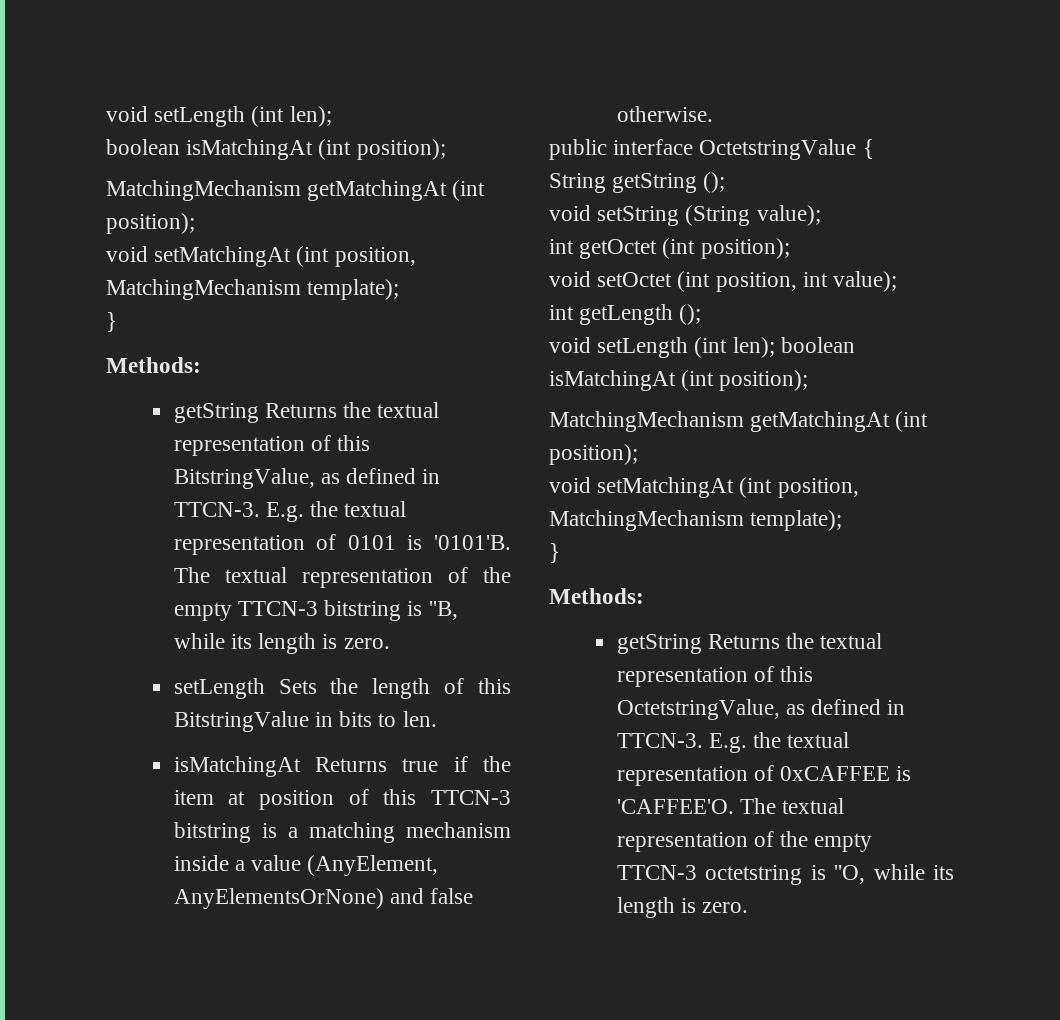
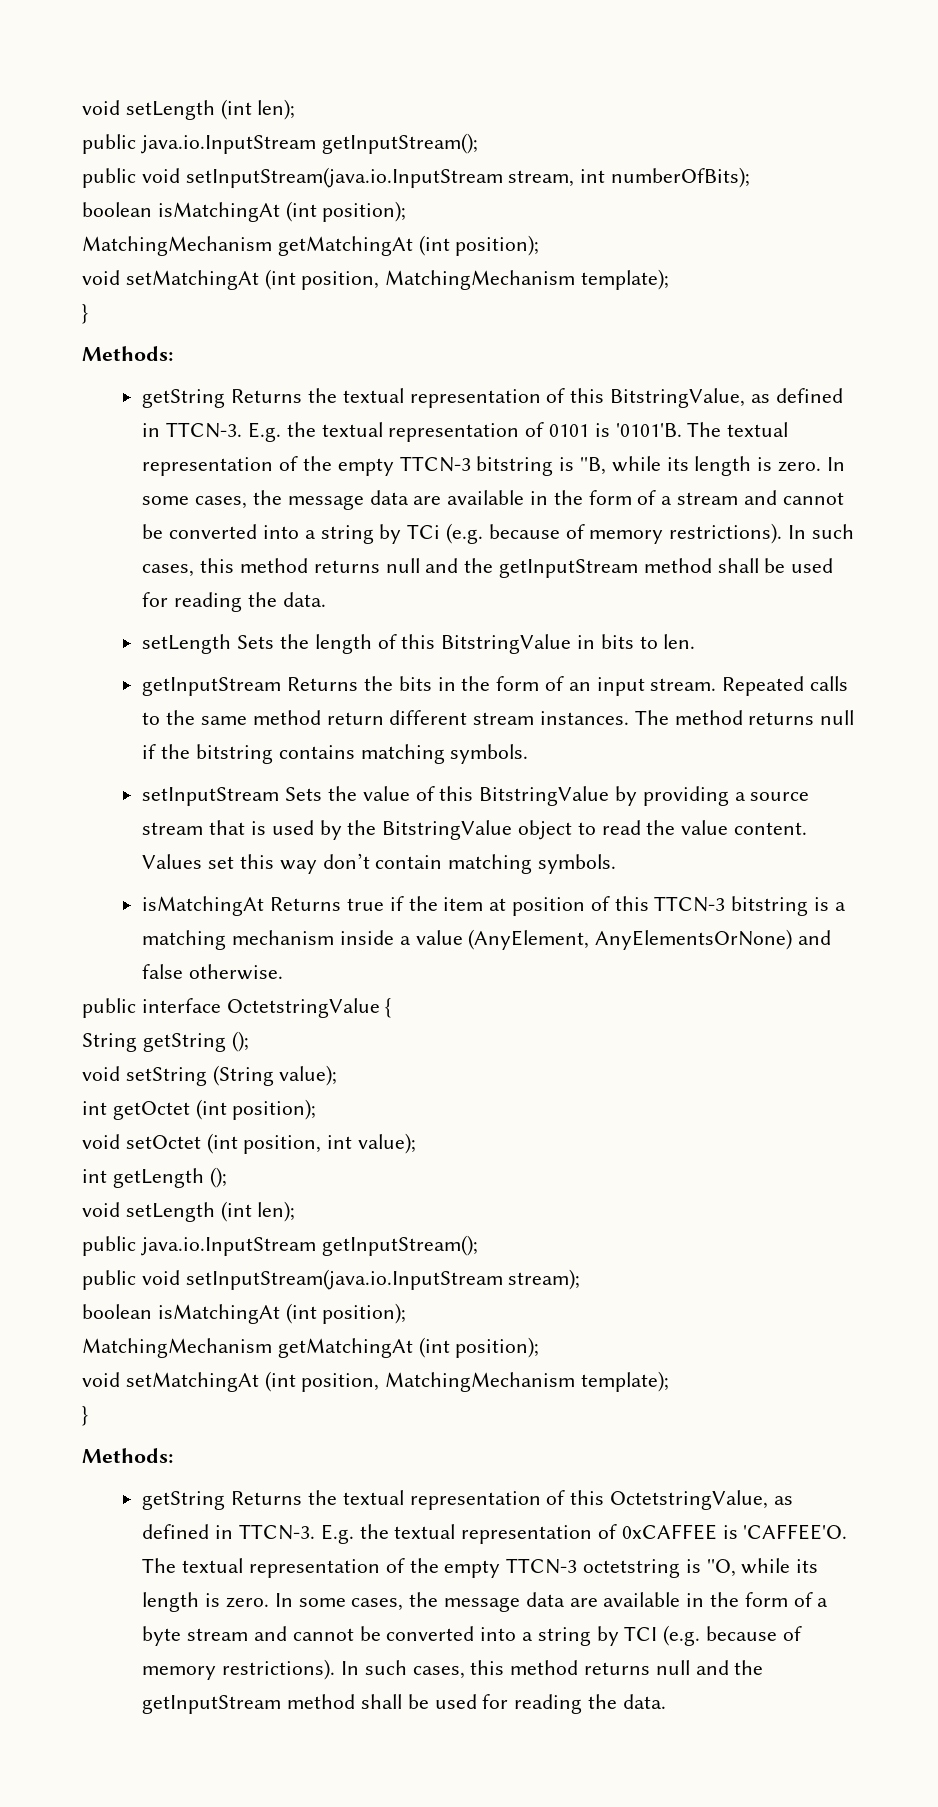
[106,106,332,127] void setLength (int len); -> [82,99,296,120] [82,133,478,154] [82,167,751,188] void setLength (int len); // public java.io.InputStream getInputStream(); // public void setInputStream(java.io.InputStream stream, int numberOfBits);
(390, 643) none -> [826,457,845,471] [142,490,844,510] [142,523,854,544] [142,558,834,578] [142,592,326,612] In some cases, the message data are available in the form of a stream and cannot be converted into a string by TCi (e.g. because of memory restrictions). In such cases, this method returns null and the getInputStream method shall be used for reading the data.
(437, 719) none -> [142,676,849,696] [142,710,855,725] [142,744,529,764] [142,786,810,806] [142,820,808,840] [142,853,616,874] // getInputStream Returns the bits in the form of an input stream. Repeated calls to the same method return different stream instances. The method returns null if the bitstring contains matching symbols. // setInputStream Sets the value of this BitstringValue by providing a source stream that is used by the BitstringValue object to read the value content. Values set this way don’t contain matching symbols.
(775, 347) none -> [82,1235,478,1256] [82,1269,581,1290] // public java.io.InputStream getInputStream(); // public void setInputStream(java.io.InputStream stream); //
(749, 907) none -> [274,1592,829,1612] [142,1625,802,1646] [142,1659,764,1680] [142,1694,666,1714] In some cases, the message data are available in the form of a byte stream and cannot be converted into a string by TCI (e.g. because of memory restrictions). In such cases, this method returns null and the getInputStream method shall be used for reading the data.

